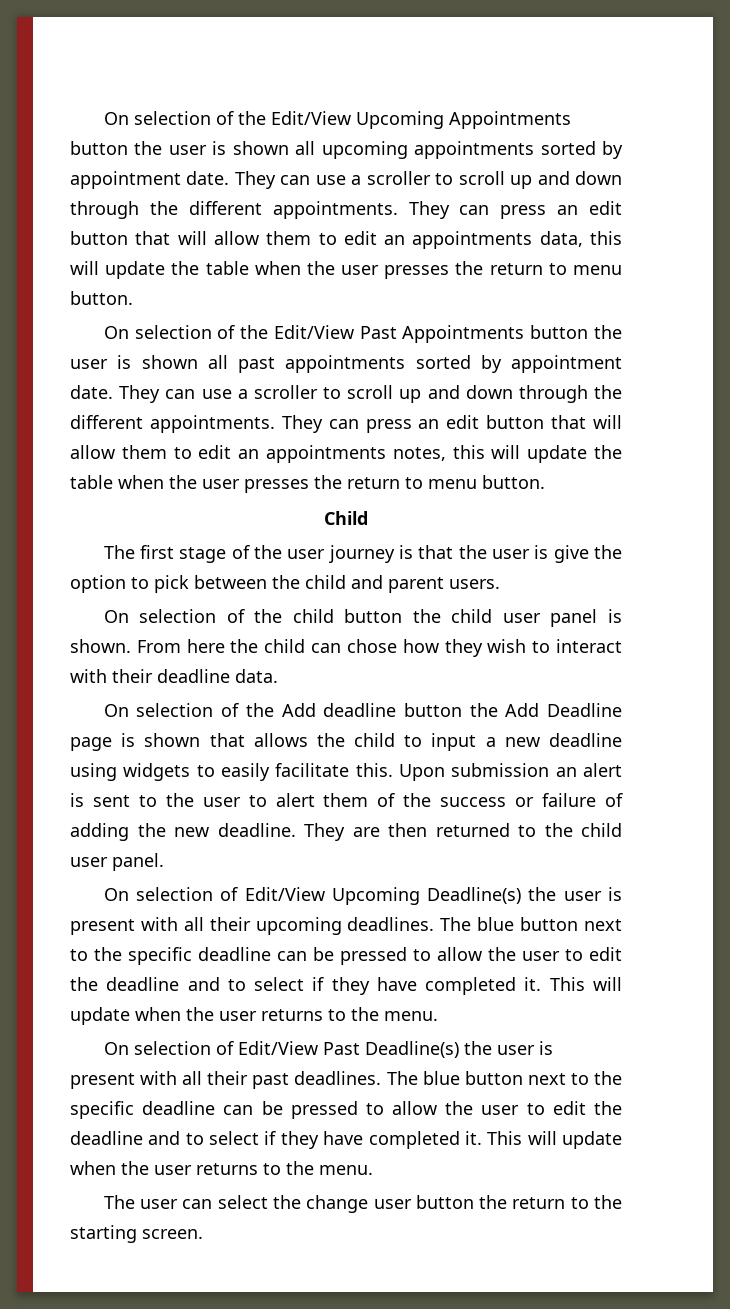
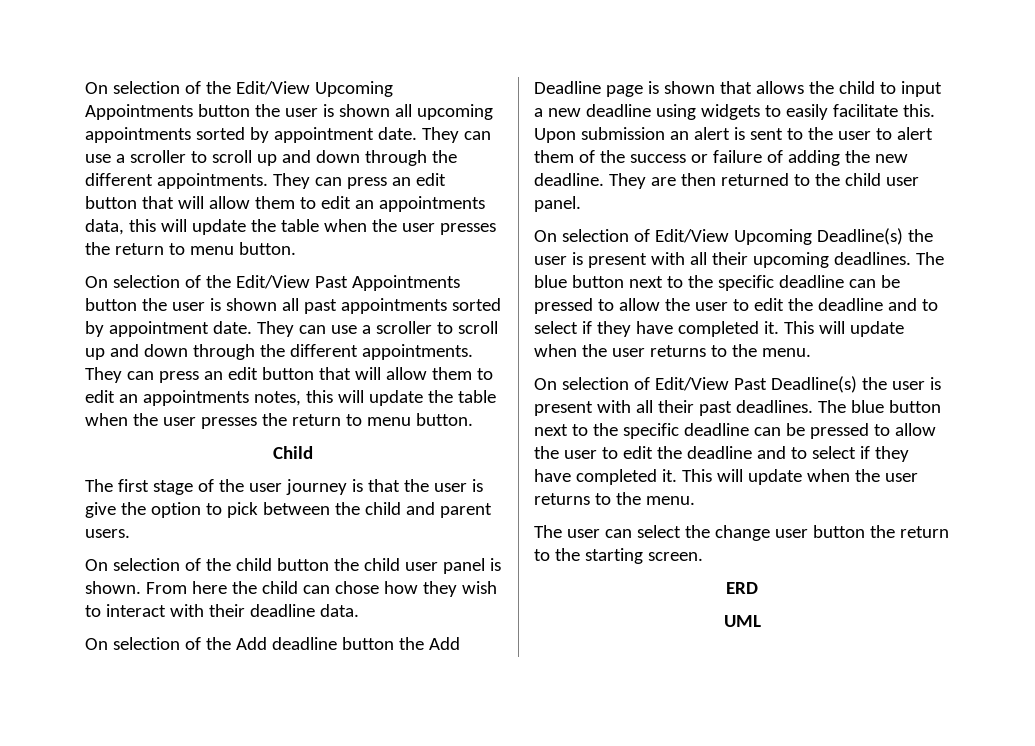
(203, 1234) none -> [726,582,758,594] [723,615,761,627] // ERD // UML

